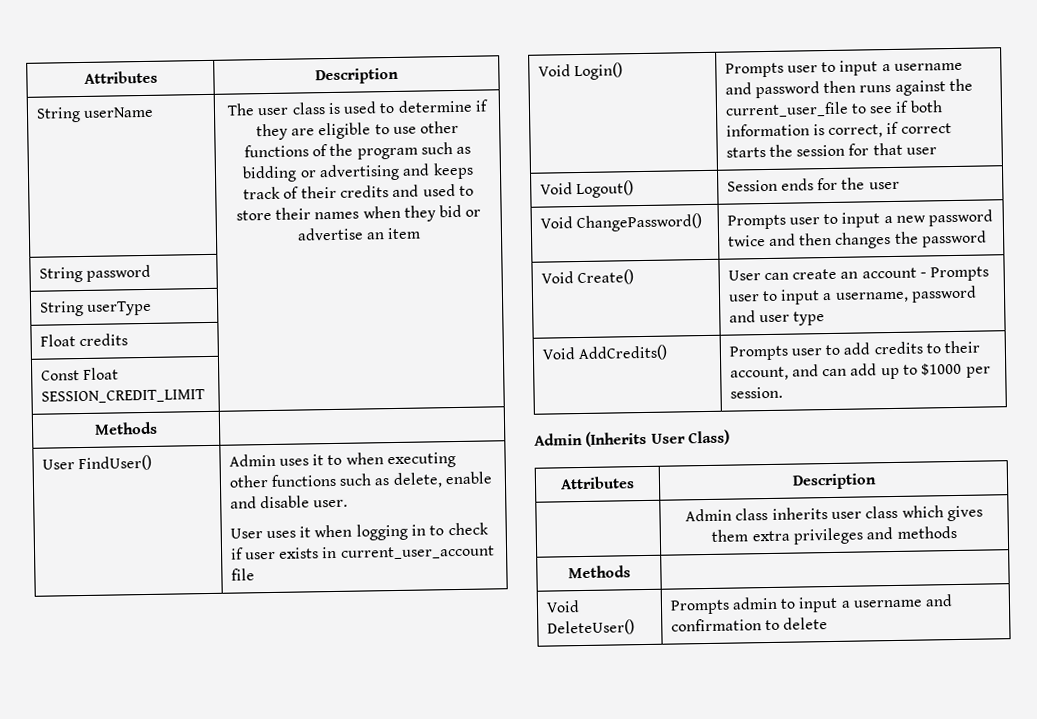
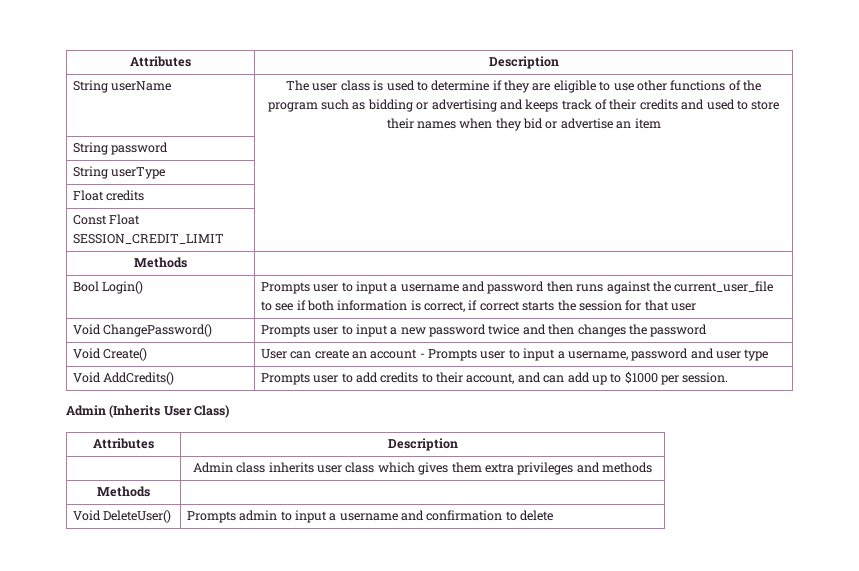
[41,454,152,472] [228,452,457,469] [228,471,493,489] [229,495,349,509] [229,522,489,541] [229,545,495,560] [230,568,255,581] [537,64,571,77] User FindUser() | Admin uses it to when executing other functions such as delete, enable and disable user. // User uses it when logging in to check if user exists in current_user_account file // Void -> [72,281,99,292] Bool
[539,180,634,199] [726,177,900,192] // Void Logout() | Session ends for the user -> (697, 307) none

